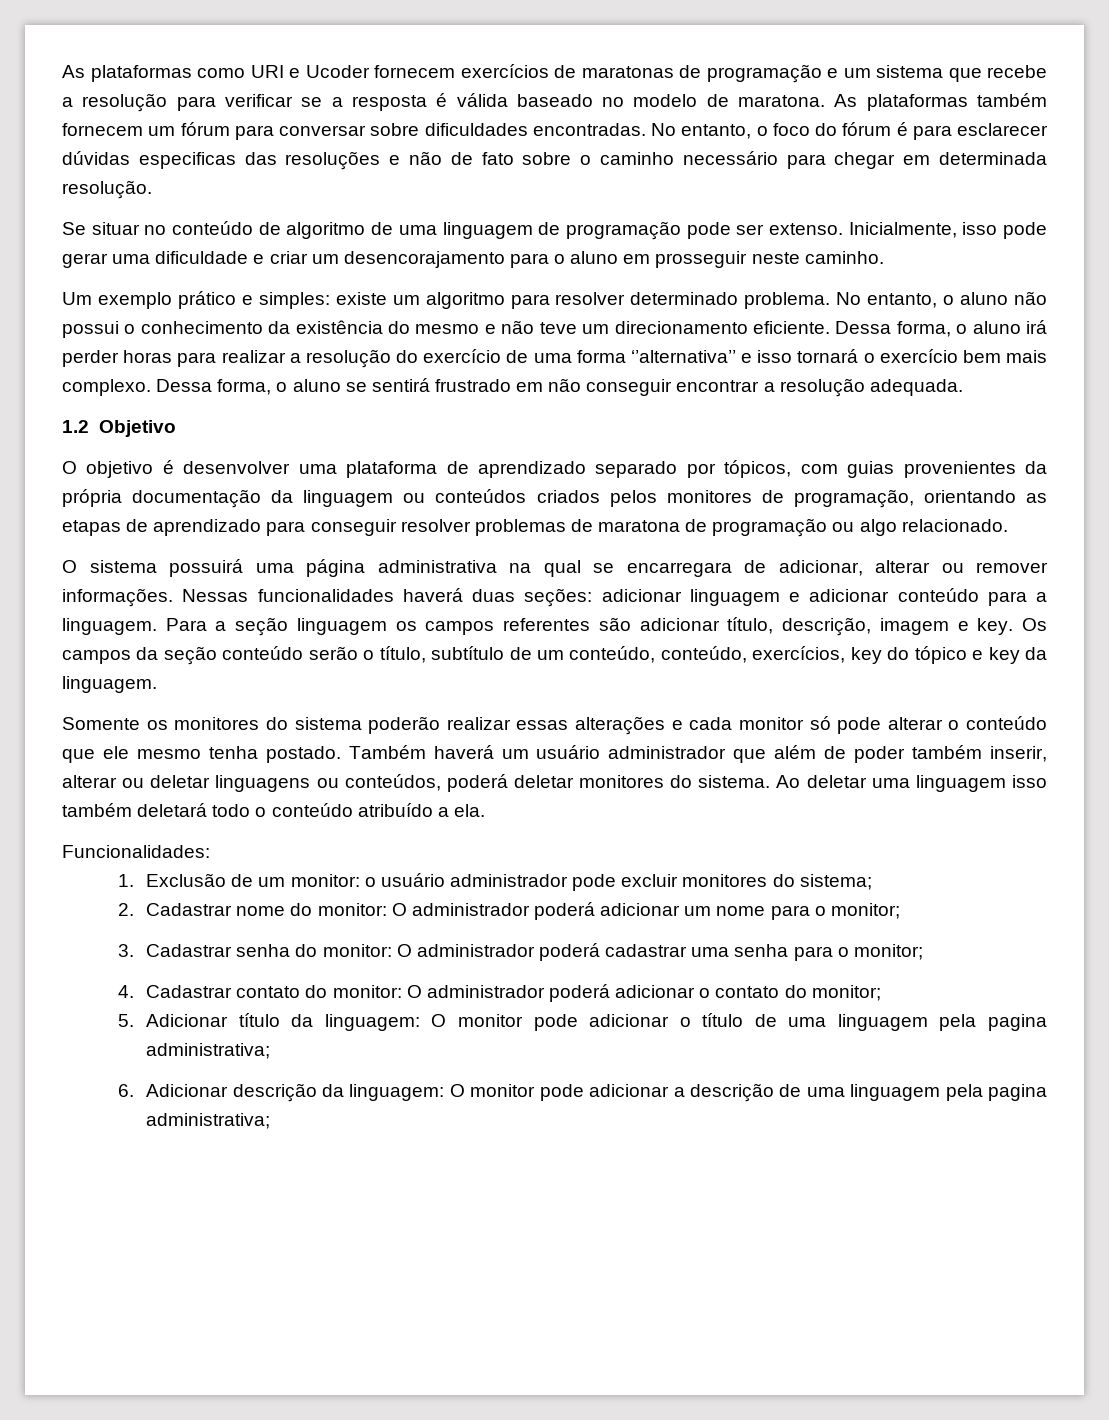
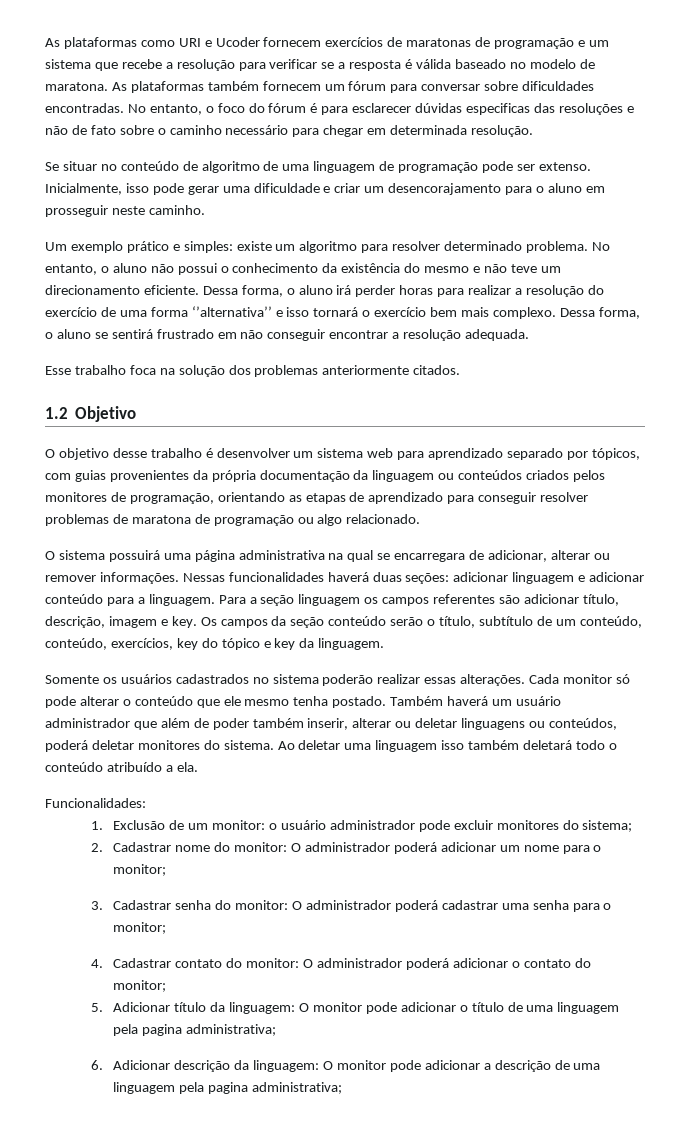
[62,420,176,437] [62,460,469,478] 1.2 Objetivo // O objetivo é desenvolver uma plataforma de -> [45,365,461,377] [45,406,137,422] [45,448,425,460] Esse trabalho foca na solução dos problemas anteriormente citados. // 1.2 Objetivo // O objetivo desse trabalho é desenvolver um sistema web para
[174,717,288,730] monitores do -> [120,674,269,684] usuários cadastrados no
[575,716,733,735] alterações e cada -> [460,674,560,686] alterações. Cada

